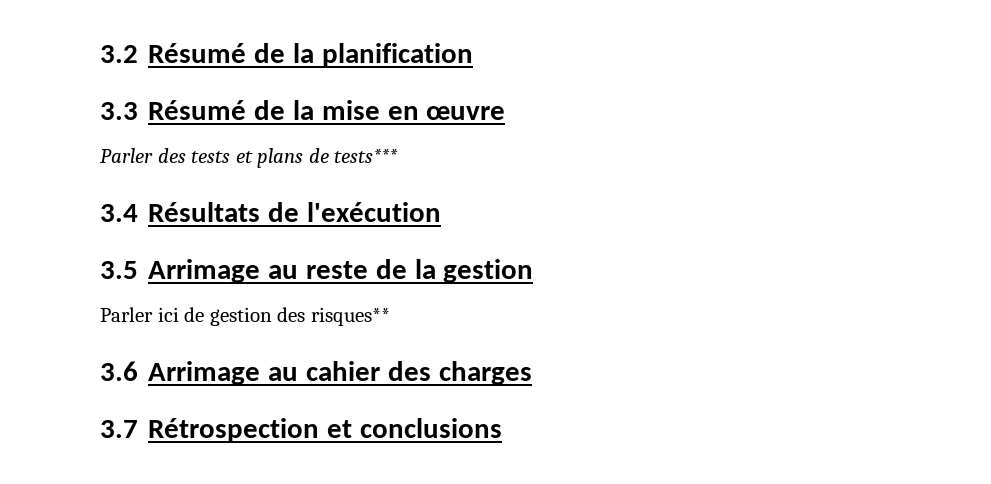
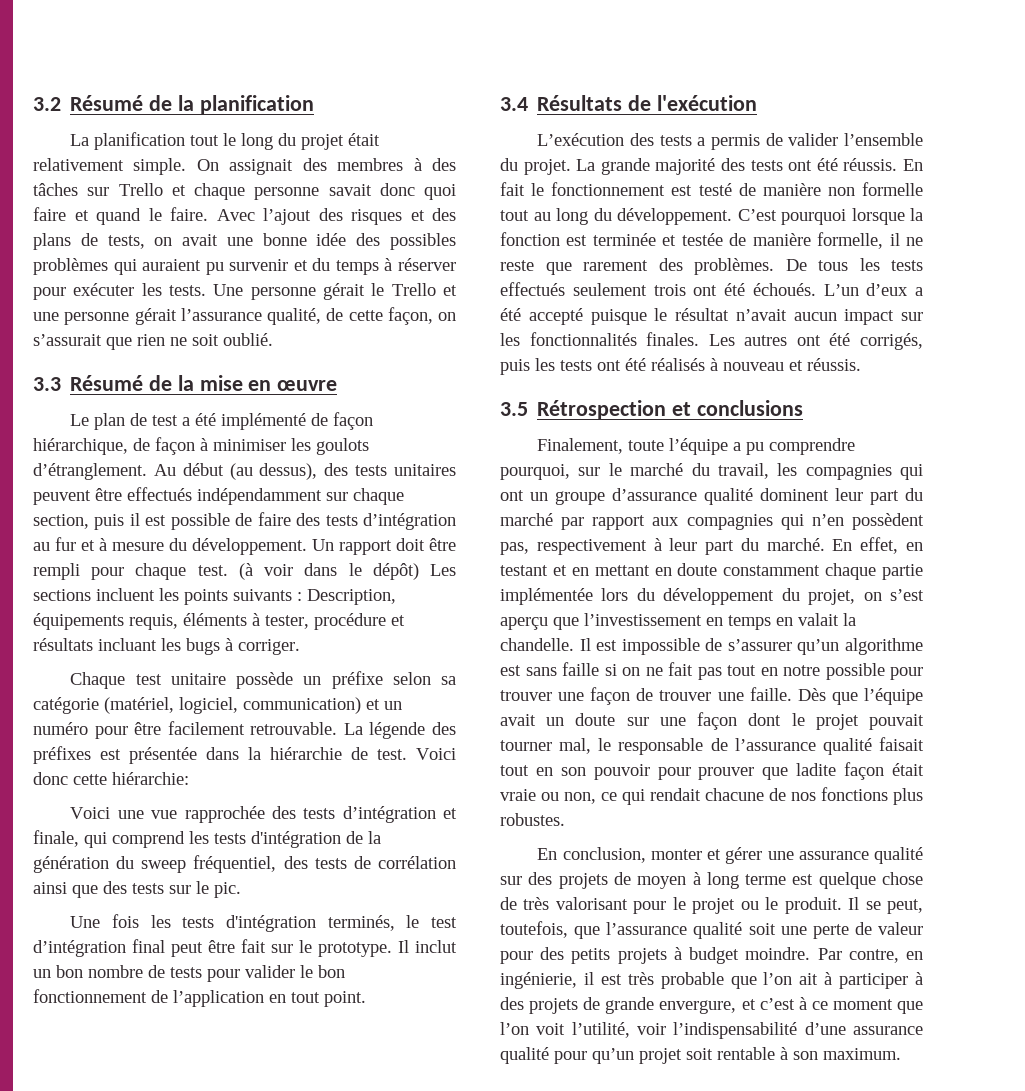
(473, 55) none -> [70,132,381,150] [33,158,457,175] [33,183,456,200] [33,207,456,225] [33,233,456,250] [33,258,456,275] [33,283,457,300] [33,307,456,325] [33,333,273,350] // La planification tout le long du projet était relativement simple. On assignait des membres à des tâches sur Trello et chaque personne savait donc quoi faire et quand le faire. Avec l’ajout des risques et des plans de tests, on avait une bonne idée des possibles problèmes qui auraient pu survenir et du temps à réserver pour exécuter les tests. Une personne gérait le Trello et une personne gérait l’assurance qualité, de cette façon, on s’assurait que rien ne soit oublié.
[100,148,399,168] [100,202,441,222] [100,259,534,283] [100,307,390,326] [100,361,532,385] [100,418,502,442] Parler des tests et plans de tests*** // 3.4 Résultats de l'exécution // 3.5 Arrimage au reste de la gestion // Parler ici de gestion des risques** // 3.6 Arrimage au cahier des charges // 3.7 Rétrospection et conclusions -> [70,412,374,430] [33,437,369,455] [33,463,456,480] [33,487,404,505] [33,512,457,530] [33,537,456,555] [33,563,457,580] [33,588,396,605] [33,613,405,630] [33,638,300,655] [70,671,456,689] [33,697,402,714] [33,721,456,739] [33,746,456,764] [33,772,189,785] [70,806,458,823] [33,830,381,848] [33,855,457,873] [33,881,241,898] [70,914,457,932] [33,939,457,957] [33,965,345,982] [33,989,366,1007] [500,95,757,111] [537,133,923,150] [500,158,923,175] [500,182,923,196] [500,208,923,225] [500,232,924,249] [500,258,923,275] [500,282,923,296] [500,308,923,325] [500,332,923,350] [500,358,861,375] [500,400,803,419] [537,438,856,455] [500,463,923,480] [500,488,923,505] [500,513,924,530] [500,537,923,555] [500,563,923,580] [500,588,924,605] [500,613,856,630] [500,638,923,655] [500,662,923,680] [500,687,923,705] [500,712,924,730] [500,737,924,755] [500,762,924,780] [500,787,923,805] [500,813,565,826] [537,847,923,864] [500,872,923,889] [500,897,923,914] [500,921,923,939] [500,947,923,964] [500,972,923,989] [500,997,923,1014] [500,1022,923,1039] [500,1047,901,1064] Le plan de test a été implémenté de façon hiérarchique, de façon à minimiser les goulots d’étranglement. Au début (au dessus), des tests unitaires peuvent être effectués indépendamment sur chaque section, puis il est possible de faire des tests d’intégration au fur et à mesure du développement. Un rapport doit être rempli pour chaque test. (à voir dans le dépôt) Les sections incluent les points suivants : Description, équipements requis, éléments à tester, procédure et résultats incluant les bugs à corriger. // Chaque test unitaire possède un préfixe selon sa catégorie (matériel, logiciel, communication) et un numéro pour être facilement retrouvable. La légende des préfixes est présentée dans la hiérarchie de test. Voici donc cette hiérarchie: // Voici une vue rapprochée des tests d’intégration et finale, qui comprend les tests d'intégration de la génération du sweep fréquentiel, des tests de corrélation ainsi que des tests sur le pic. // Une fois les tests d'intégration terminés, le test d’intégration final peut être fait sur le prototype. Il inclut un bon nombre de tests pour valider le bon fonctionnement de l’application en tout point. // 3.4 Résultats de l'exécution // L’exécution des tests a permis de valider l’ensemble du projet. La grande majorité des tests ont été réussis. En fait le fonctionnement est testé de manière non formelle tout au long du développement. C’est pourquoi lorsque la fonction est terminée et testée de manière formelle, il ne reste que rarement des problèmes. De tous les tests effectués seulement trois ont été échoués. L’un d’eux a été accepté puisque le résultat n’avait aucun impact sur les fonctionnalités finales. Les autres ont été corrigés, puis les tests ont été réalisés à nouveau et réussis. // 3.5 Rétrospection et conclusions // Finalement, toute l’équipe a pu comprendre pourquoi, sur le marché du travail, les compagnies qui ont un groupe d’assurance qualité dominent leur part du marché par rapport aux compagnies qui n’en possèdent pas, respectivement à leur part du marché. En effet, en testant et en mettant en doute constamment chaque partie implémentée lors du développement du projet, on s’est aperçu que l’investissement en temps en valait la chandelle. Il est impossible de s’assurer qu’un algorithme est sans faille si on ne fait pas tout en notre possible pour trouver une façon de trouver une faille. Dès que l’équipe avait un doute sur une façon dont le projet pouvait tourner mal, le responsable de l’assurance qualité faisait tout en son pouvoir pour prouver que ladite façon était vraie ou non, ce qui rendait chacune de nos fonctions plus robustes. // En conclusion, monter et gérer une assurance qualité sur des projets de moyen à long terme est quelque chose de très valorisant pour le projet ou le produit. Il se peut, toutefois, que l’assurance qualité soit une perte de valeur pour des petits projets à budget moindre. Par contre, en ingénierie, il est très probable que l’on ait à participer à des projets de grande envergure, et c’est à ce moment que l’on voit l’utilité, voir l’indispensabilité d’une assurance qualité pour qu’un projet soit rentable à son maximum.

